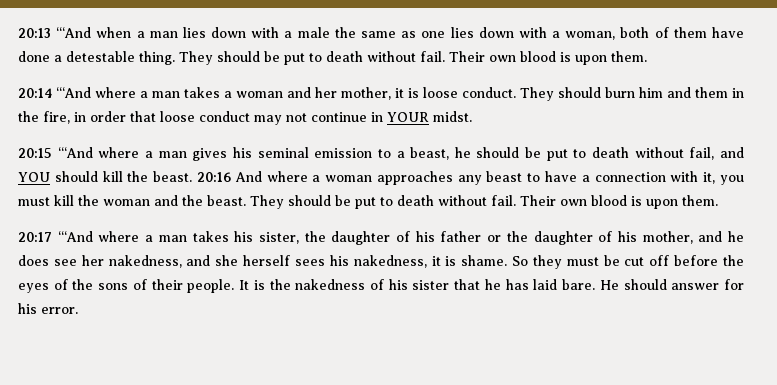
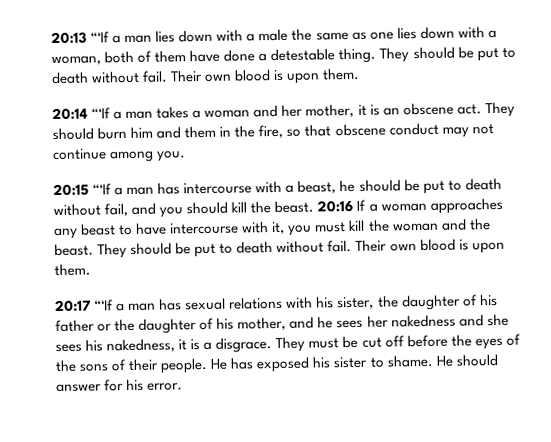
[56,27,132,38] “‘And when -> [90,31,111,43] “‘If
[56,87,136,98] “‘And where -> [91,107,112,119] “‘If
[423,87,516,98] loose conduct. -> [382,102,482,116] an obscene act.
[74,111,472,125] [18,147,391,161] in order that loose conduct may not continue in YOUR midst. // 20:15 “‘And where a man gives his seminal emission to -> [286,122,494,138] [52,148,187,163] [53,180,283,197] so that obscene conduct may not continue among you. // 20:15 “‘If a man has intercourse with
[18,172,50,182] YOU -> [159,206,184,218] you
[234,171,308,182] And where -> [356,199,367,211] If
[581,172,666,182] a connection -> [170,222,240,235] intercourse
[57,231,229,242] “‘And where a man takes -> [94,296,314,312] “‘If a man has sexual relations with
[18,255,182,268] does see her nakedness, -> [336,314,456,329] sees her nakedness
[243,255,291,266] herself -> (509, 320) none
[461,255,562,269] shame. So they -> [203,336,306,353] a disgrace. They
[239,279,596,290] It is the nakedness of his sister that he has laid bare. -> [210,354,434,373] He has exposed his sister to shame.

